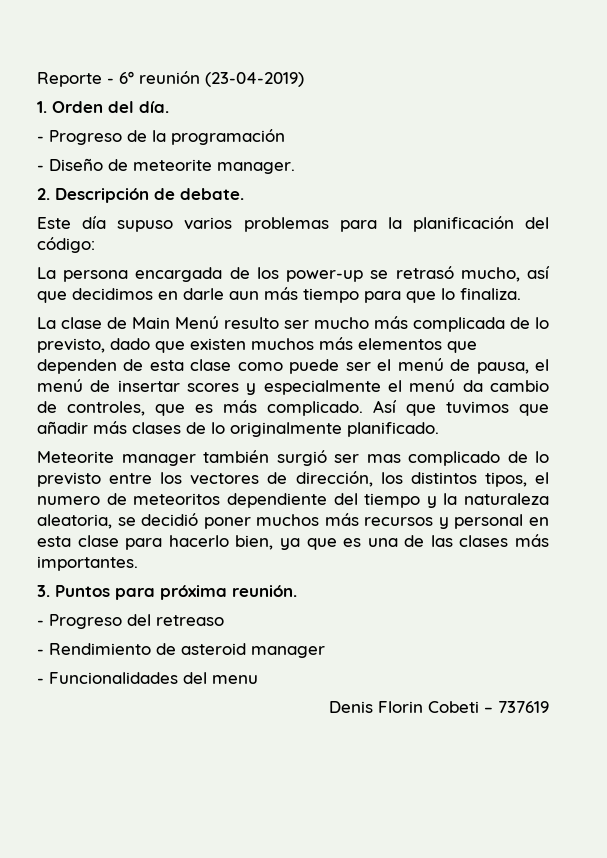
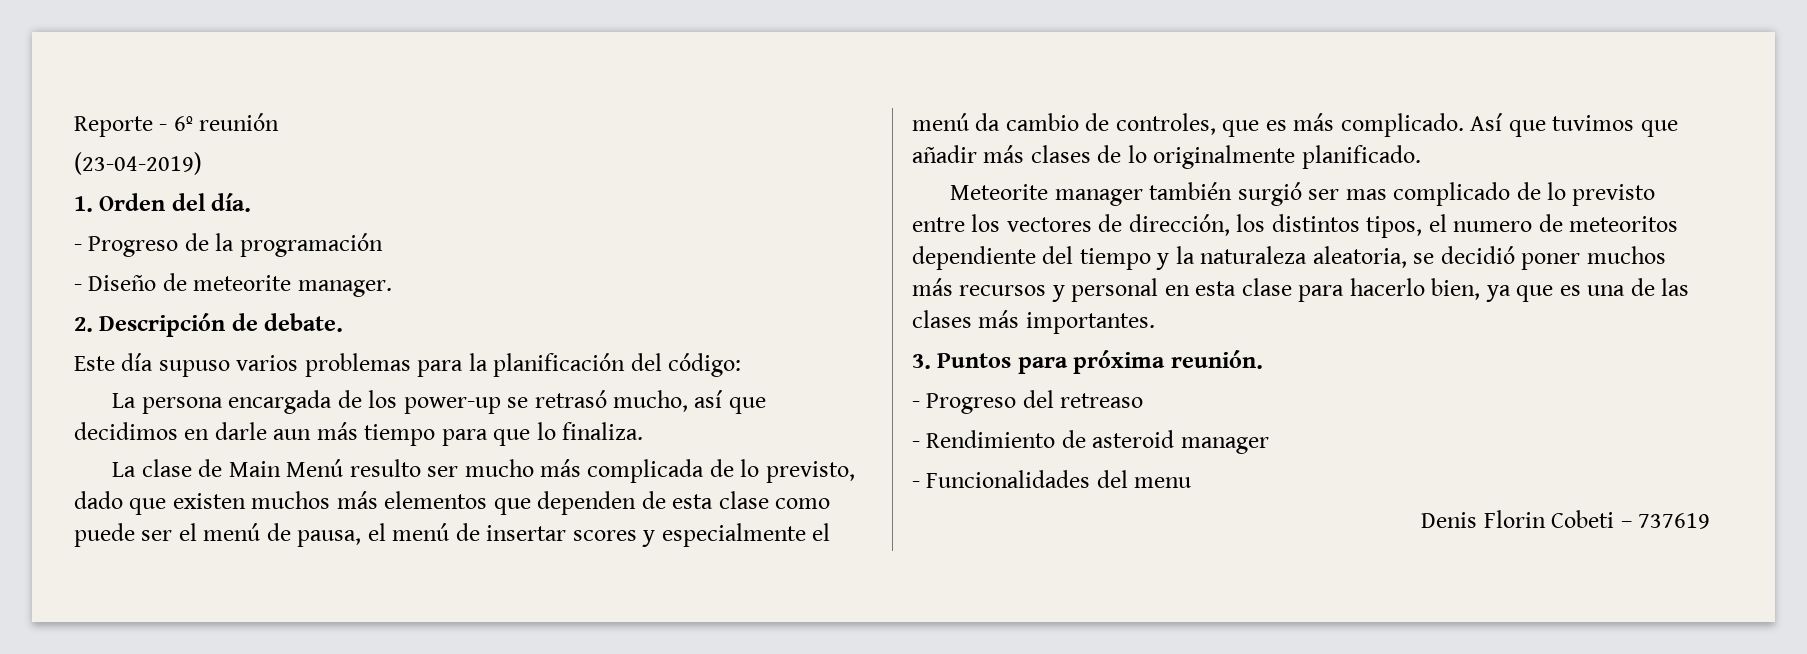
(200, 77) none -> (280, 122) //

